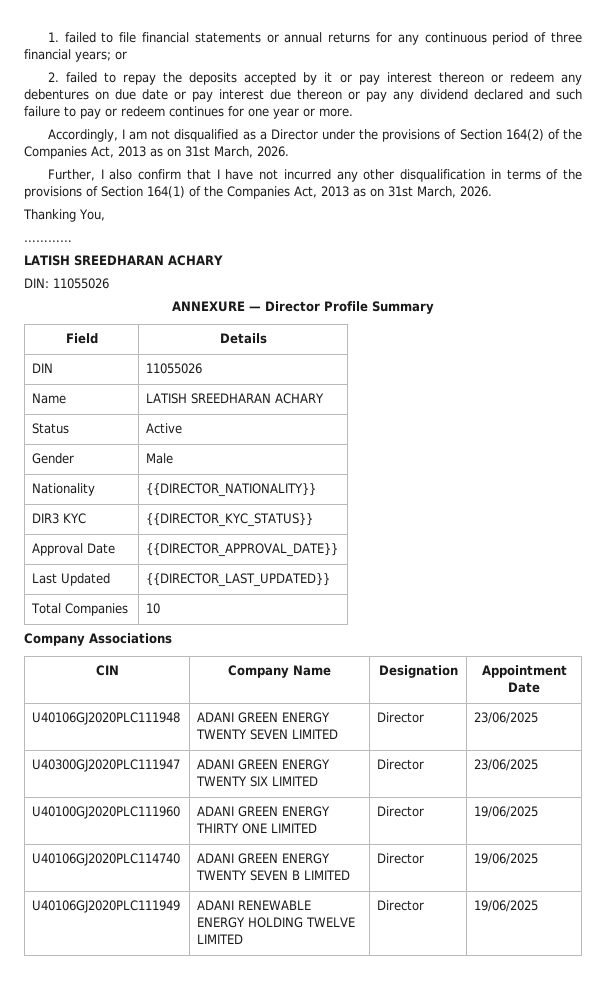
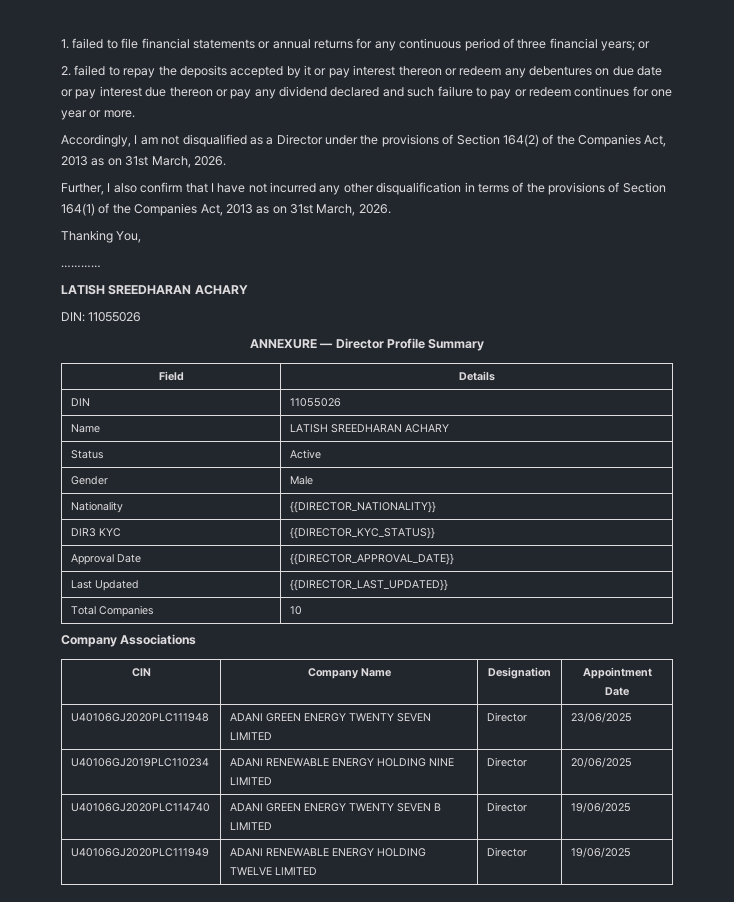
[32,759,181,772] [197,759,331,770] [196,776,319,787] [377,759,425,770] [474,759,539,771] [32,806,181,819] [197,806,331,817] [196,823,318,834] [377,806,425,817] [474,806,539,818] U40300GJ2020PLC111947 | ADANI GREEN ENERGY TWENTY SIX LIMITED | Director | 23/06/2025 // U40100GJ2020PLC111960 | ADANI GREEN ENERGY THIRTY ONE LIMITED | Director | 19/06/2025 -> [70,758,209,767] [229,758,454,767] [229,777,272,785] [486,757,527,767] [570,757,632,768] U40106GJ2019PLC110234 | ADANI RENEWABLE ENERGY HOLDING NINE LIMITED | Director | 20/06/2025

